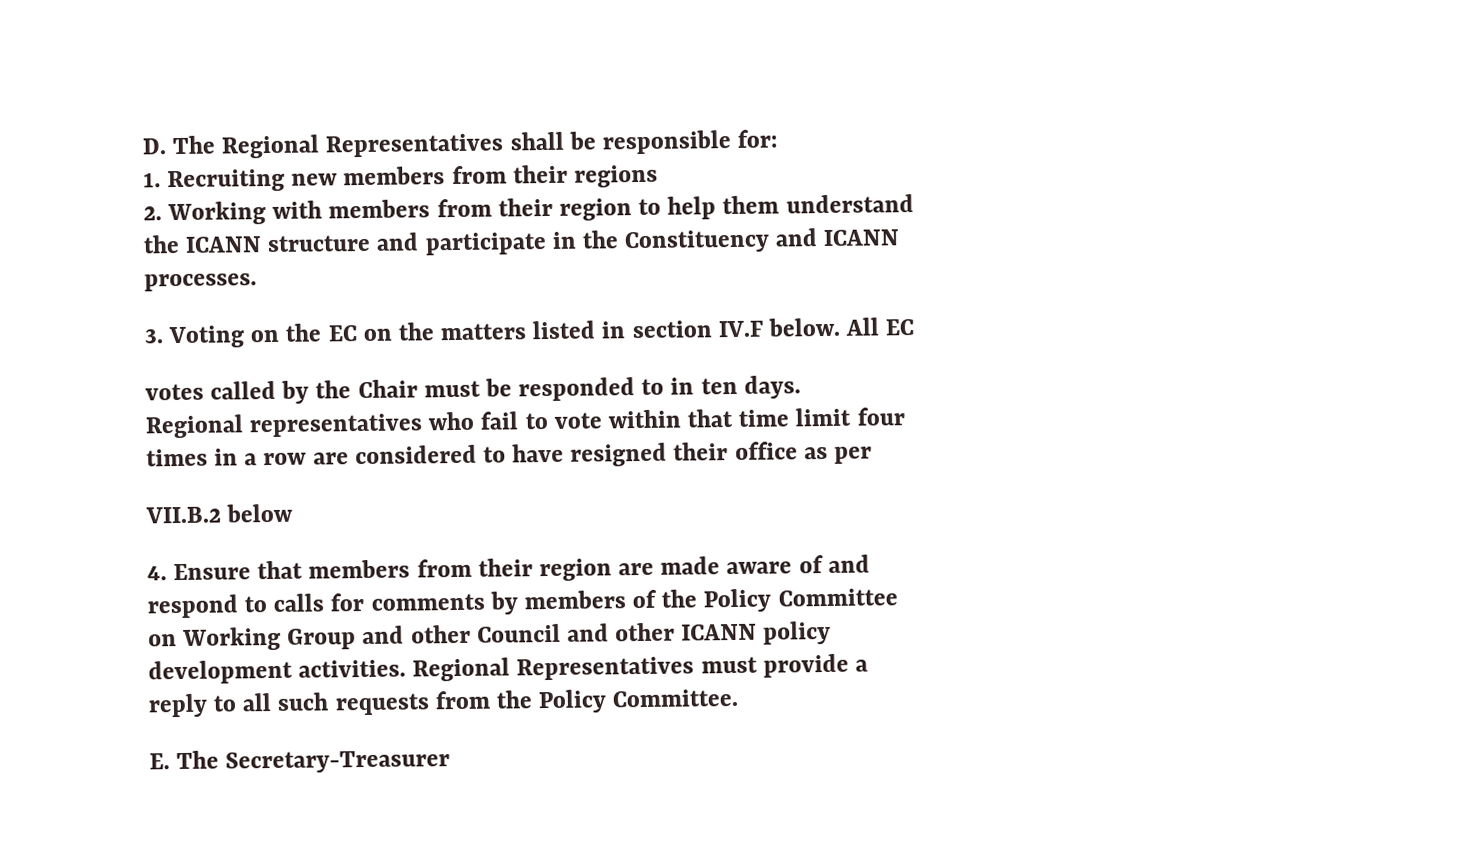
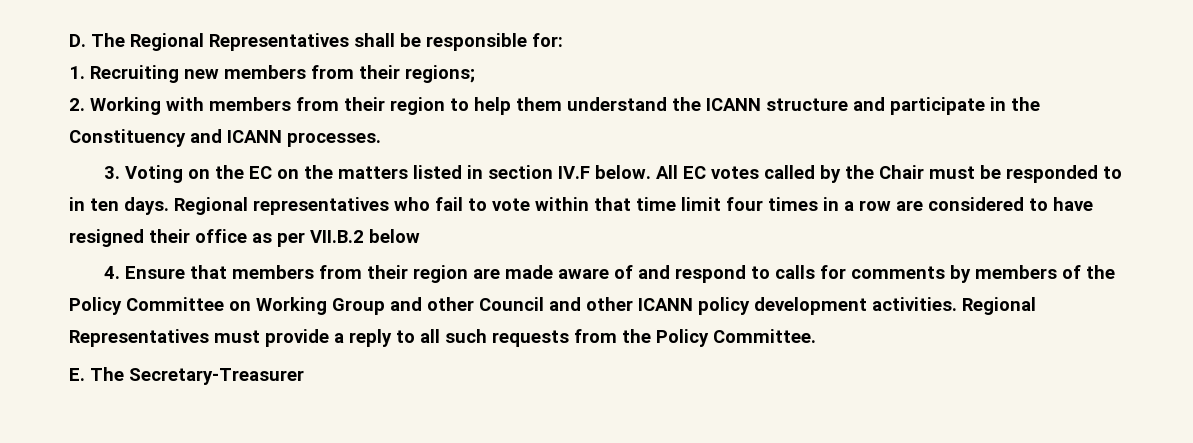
[573,164,658,188] regions -> [405,65,475,83] regions;
(914, 204) // -> (667, 104) none
(900, 238) // -> (282, 136) none
(915, 327) // -> (707, 172) none
(801, 387) // -> (169, 206) none
(905, 416) // -> (763, 204) none
(872, 455) // -> (305, 239) none
(870, 563) // -> (671, 272) none
(898, 597) // -> (224, 304) none
(832, 632) // -> (750, 306) none
(868, 665) // -> (344, 338) none

